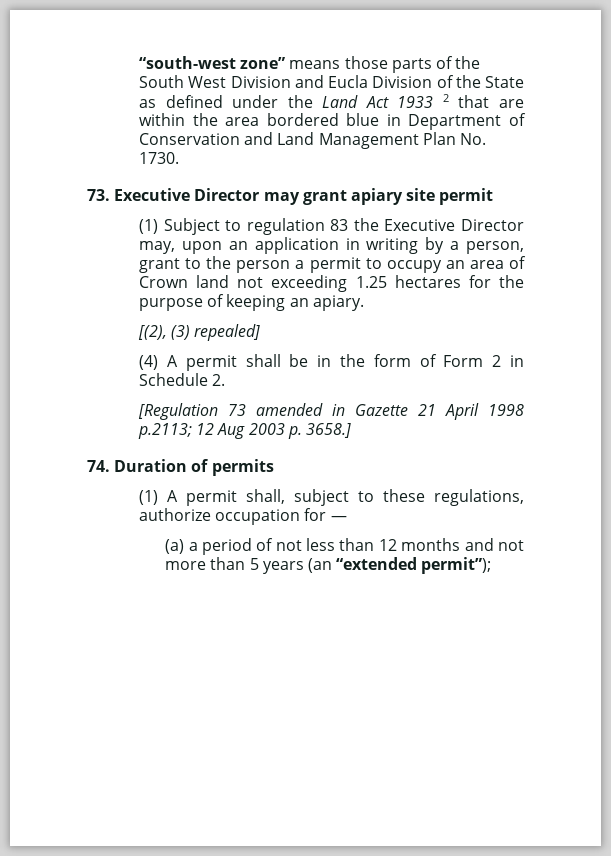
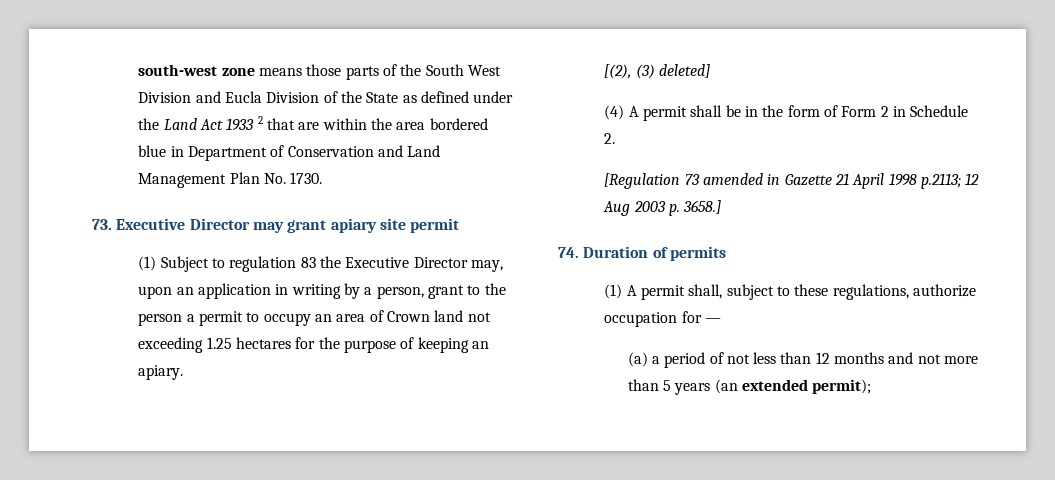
[139,56,286,69] “south-west zone” -> [138,64,255,76] south-west zone
[194,324,261,341] repealed] -> [658,64,710,78] deleted]
[336,557,492,574] “extended permit”); -> [741,379,872,394] extended permit);

